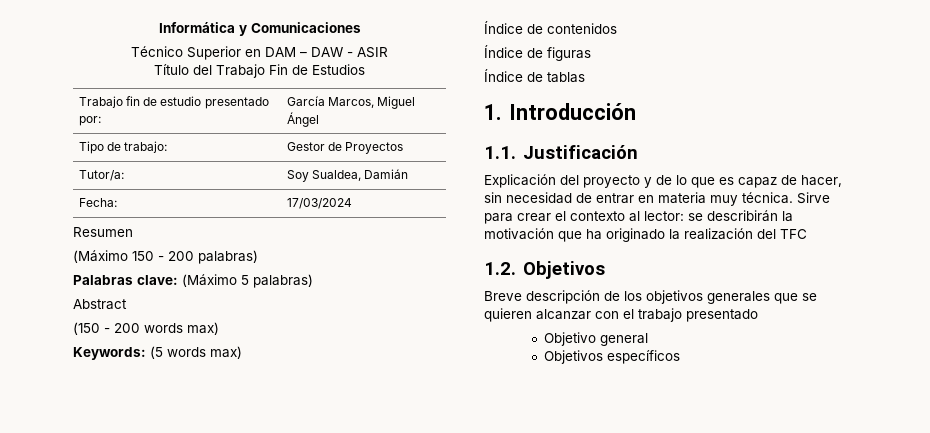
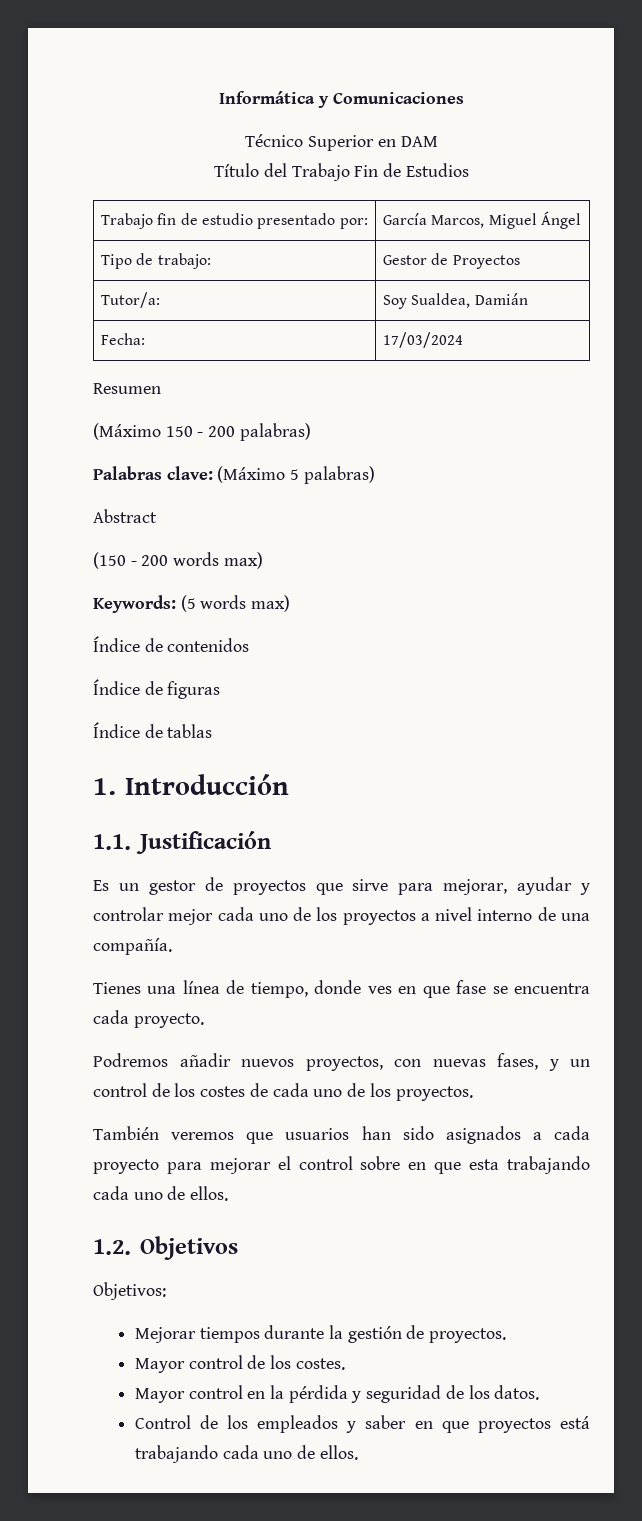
[300,47,388,58] – DAW - ASIR -> (438, 141) none
[484,174,842,188] [484,192,830,206] [484,210,793,224] [484,228,807,242] [484,261,605,279] [484,290,817,304] [484,308,758,322] [543,332,648,346] [543,350,680,364] Explicación del proyecto y de lo que es capaz de hacer, sin necesidad de entrar en materia muy técnica. Sirve para crear el contexto al lector: se describirán la motivación que ha originado la realización del TFC // 1.2. Objetivos // Breve descripción de los objetivos generales que se quieren alcanzar con el trabajo presentado // Objetivo general // Objetivos específicos -> [93,877,590,895] [93,907,590,925] [93,938,172,955] [93,980,590,998] [93,1010,204,1028] [93,1053,590,1071] [93,1083,473,1101] [93,1126,590,1144] [93,1156,591,1174] [93,1186,229,1201] [93,1236,238,1260] [93,1282,166,1300] [134,1325,507,1343] [134,1355,345,1373] [134,1385,540,1403] [134,1415,590,1433] [134,1445,358,1463] Es un gestor de proyectos que sirve para mejorar, ayudar y controlar mejor cada uno de los proyectos a nivel interno de una compañía. // Tienes una línea de tiempo, donde ves en que fase se encuentra cada proyecto. // Podremos añadir nuevos proyectos, con nuevas fases, y un control de los costes de cada uno de los proyectos. // También veremos que usuarios han sido asignados a cada proyecto para mejorar el control sobre en que esta trabajando cada uno de ellos. // 1.2. Objetivos // Objetivos: // Mejorar tiempos durante la gestión de proyectos. // Mayor control de los costes. // Mayor control en la pérdida y seguridad de los datos. // Control de los empleados y saber en que proyectos está trabajando cada uno de ellos.

